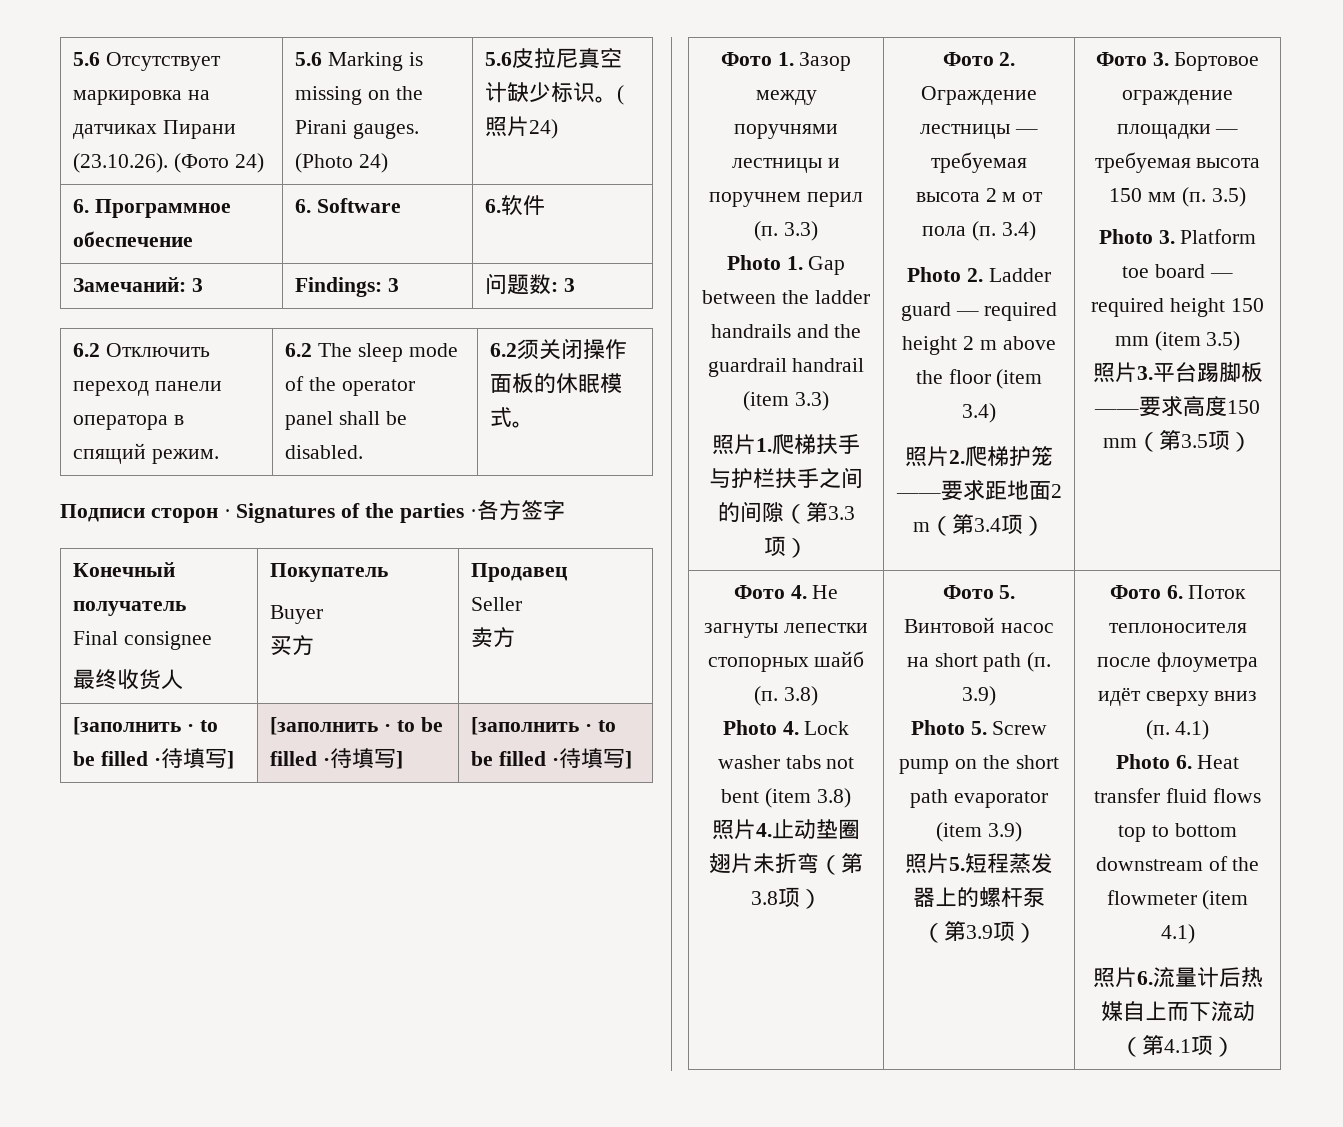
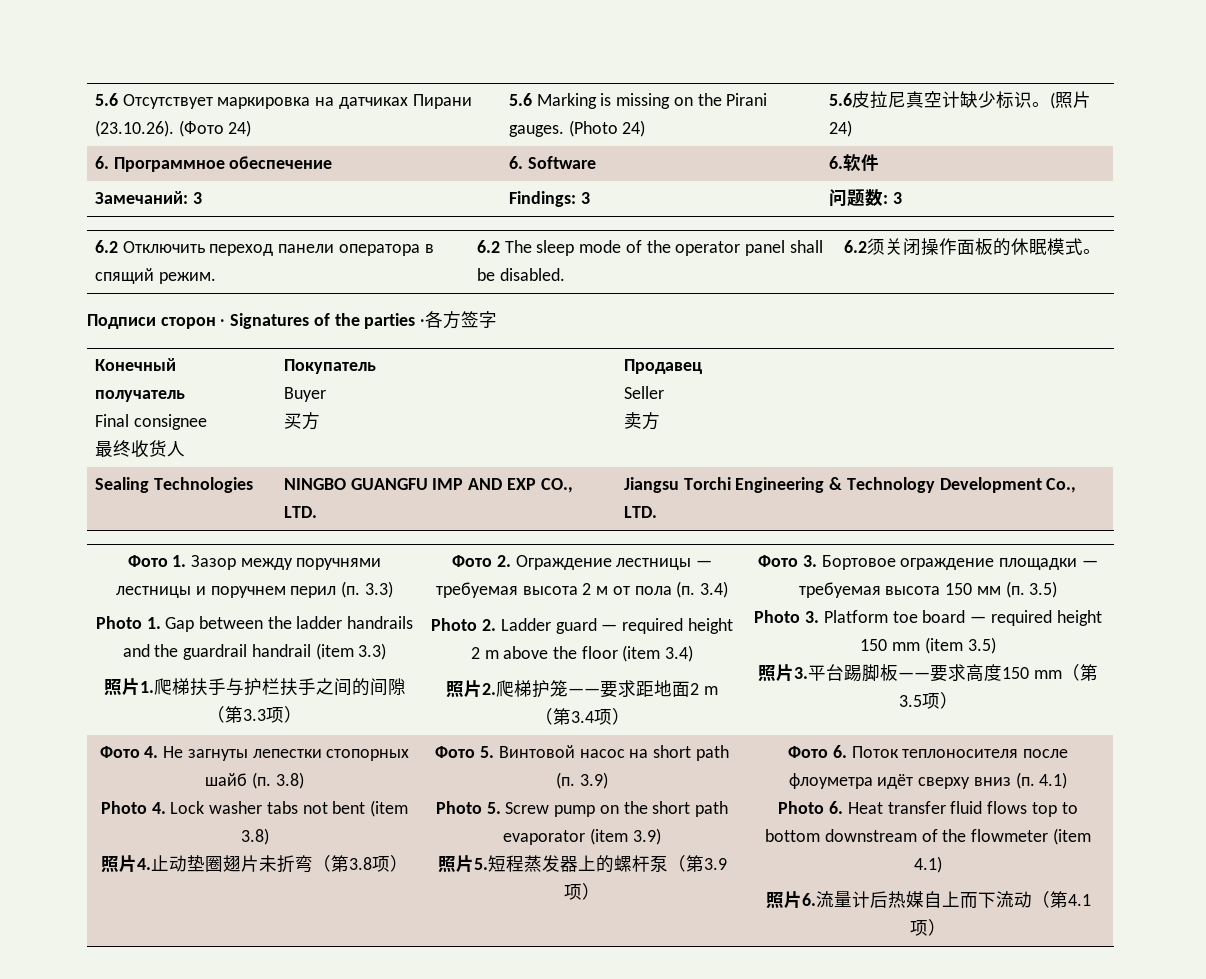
[73,717,218,735] [73,748,234,769] [270,717,443,735] [270,748,404,769] [471,717,616,735] [471,748,632,769] [заполнить · to be filled ·待填写] | [заполнить · to be filled ·待填写] | [заполнить · to be filled ·待填写] -> [94,477,253,493] [283,478,573,493] [283,506,317,518] [623,477,1077,493] [623,506,657,518] Sealing Technologies | NINGBO GUANGFU IMP AND EXP CO., LTD. | Jiangsu Torchi Engineering & Technology Development Co., LTD.

